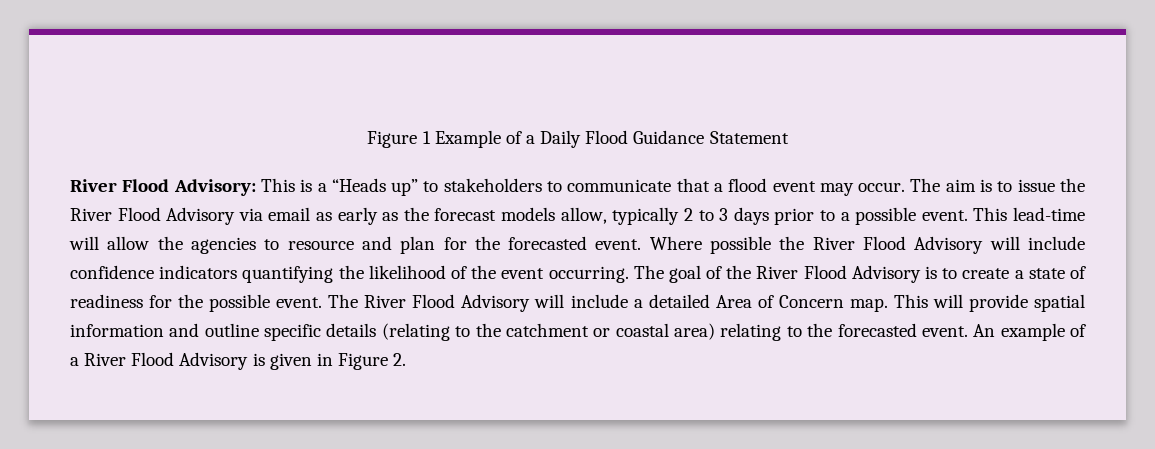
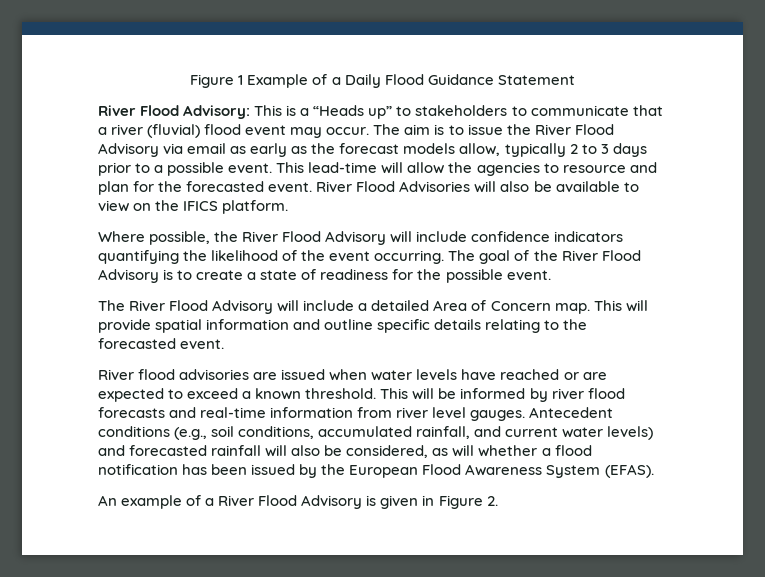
(723, 187) none -> [111,124,201,138] river (fluvial)
[649,236,772,254] Where possible -> [316,181,639,193] [98,200,289,214] [98,231,211,245] River Flood Advisories will also be available to view on the IFICS platform. // Where possible,
(323, 302) none -> (551, 275) //
[381,323,716,341] (relating to the catchment or coastal area) -> (482, 324) none
(968, 331) none -> [98,369,607,381] [98,388,625,402] [98,407,614,421] [98,426,654,440] [98,445,592,458] [98,464,654,478] // River flood advisories are issued when water levels have reached or are expected to exceed a known threshold. This will be informed by river flood forecasts and real-time information from river level gauges. Antecedent conditions (e.g., soil conditions, accumulated rainfall, and current water levels) and forecasted rainfall will also be considered, as will whether a flood notification has been issued by the European Flood Awareness System (EFAS). //

